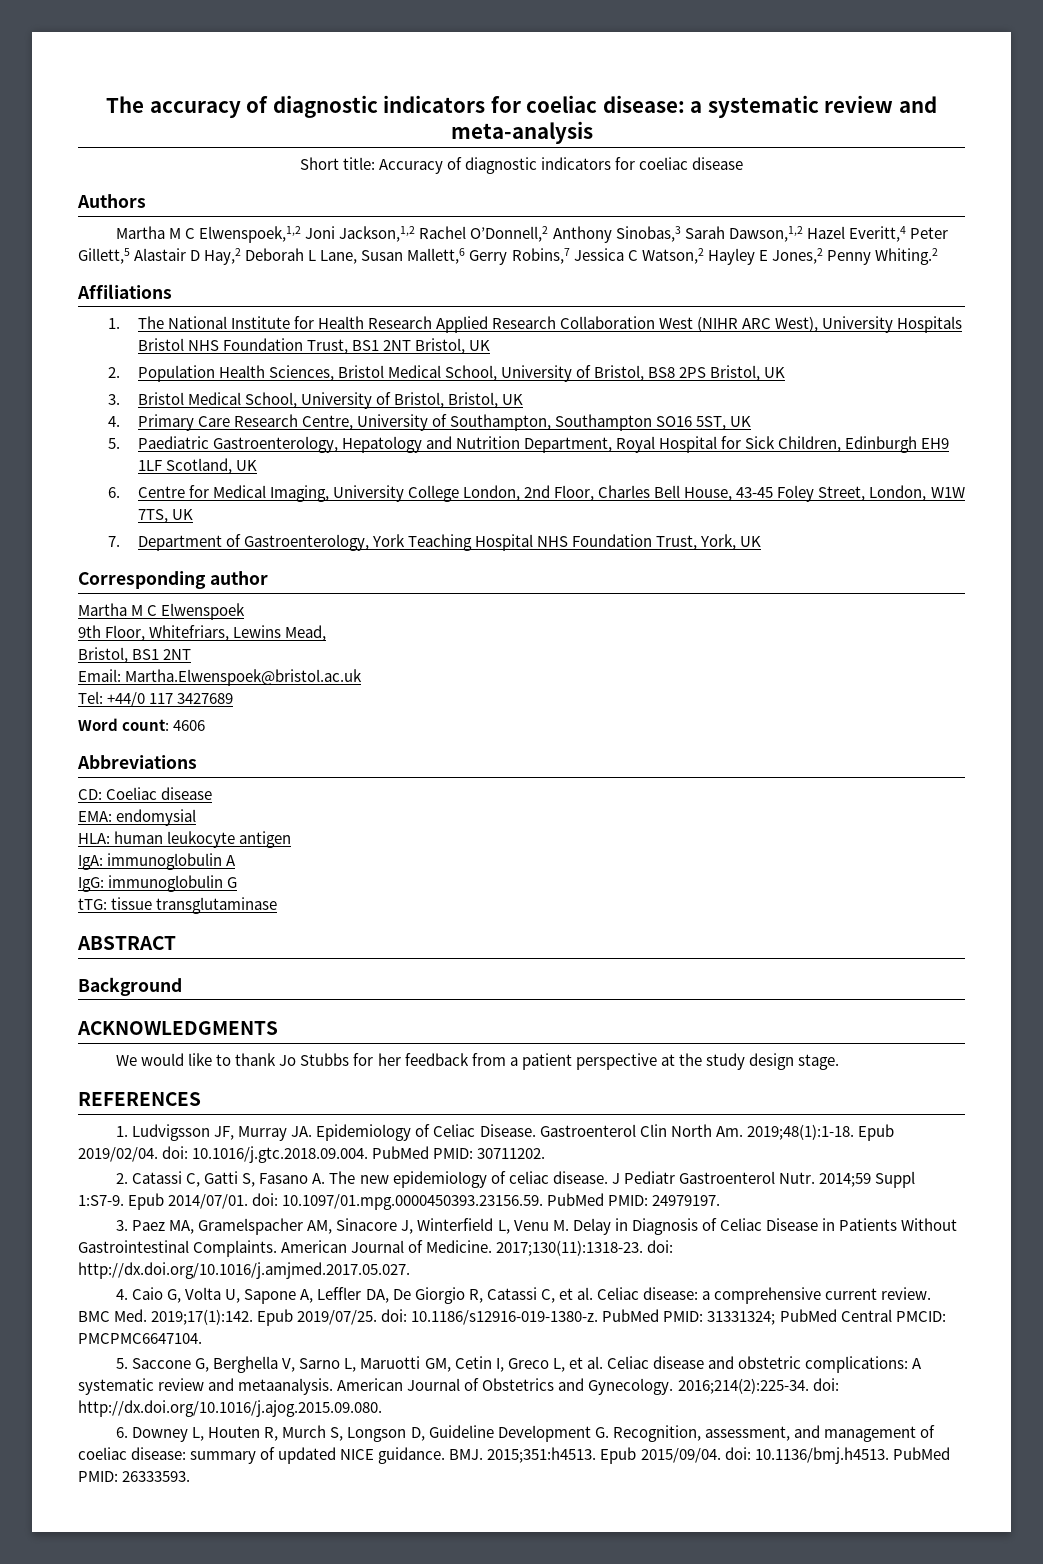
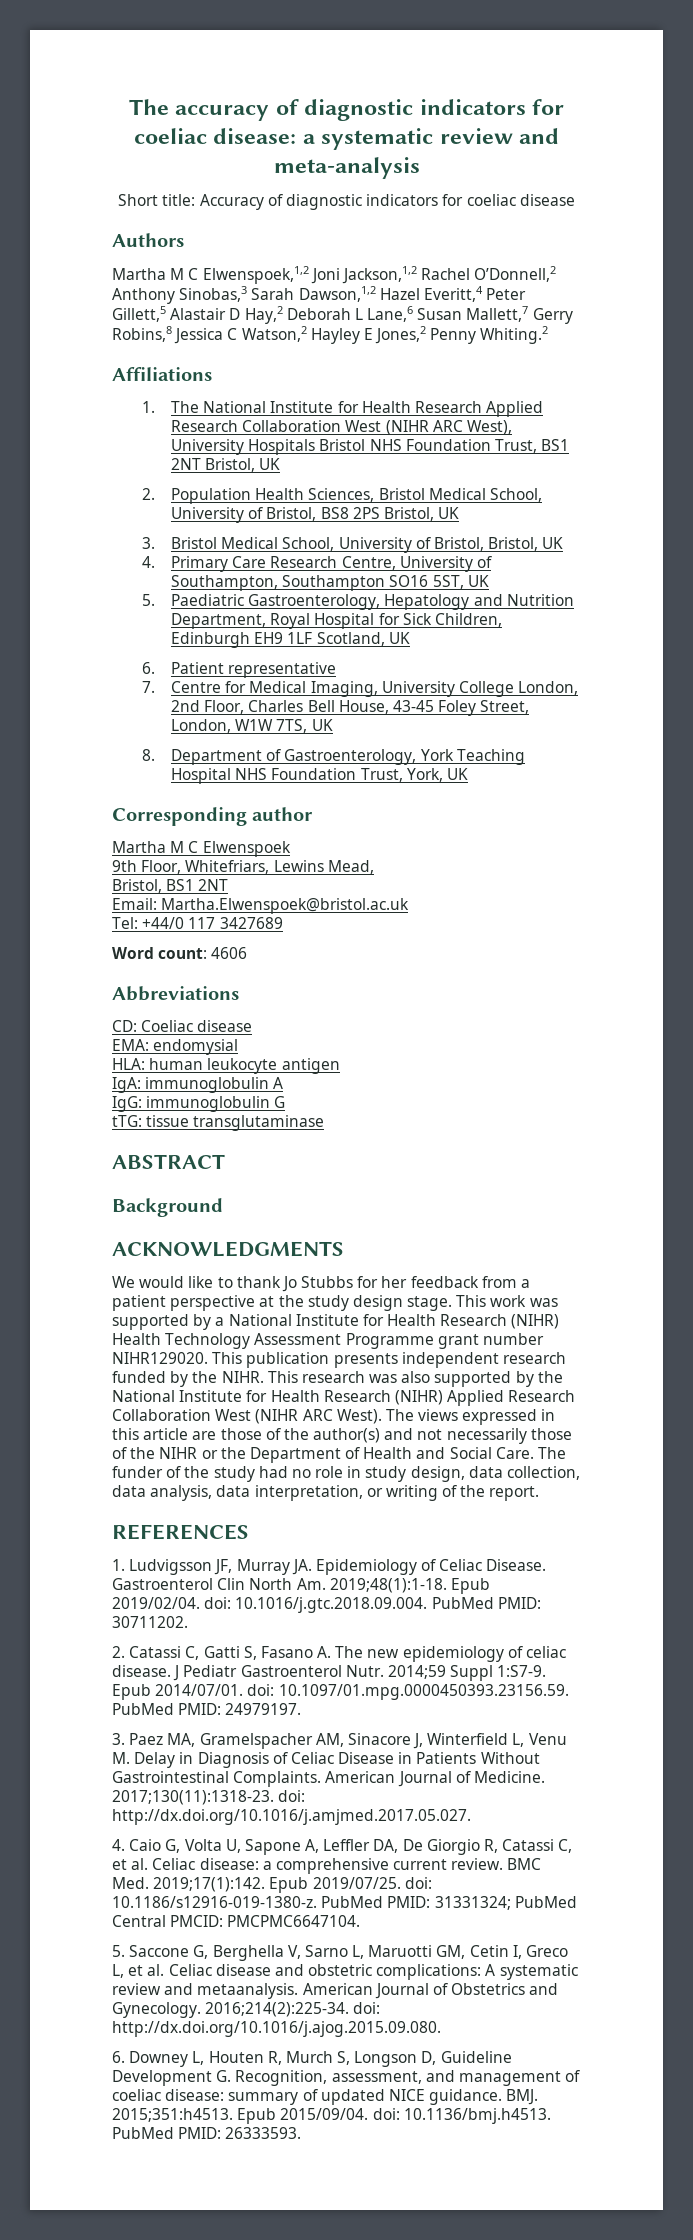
[320,248,570,265] Lane, Susan Mallett,6 Gerry Robins,7 -> [367,306,573,324] [112,326,172,342] Lane,6 Susan Mallett,7 Gerry Robins,8
(120, 492) none -> [171,662,337,678] [141,681,155,693] Patient representative // 7.
[107,536,120,547] 7. -> [141,749,155,761] 8.
(840, 1062) none -> [456,1295,558,1307] [112,1314,560,1330] [112,1333,544,1349] [112,1352,566,1368] [112,1371,563,1387] [112,1390,576,1406] [112,1409,556,1425] [112,1428,572,1444] [112,1447,567,1463] [112,1466,581,1482] [112,1485,540,1501] This work was supported by a National Institute for Health Research (NIHR) Health Technology Assessment Programme grant number NIHR129020. This publication presents independent research funded by the NIHR. This research was also supported by the National Institute for Health Research (NIHR) Applied Research Collaboration West (NIHR ARC West). The views expressed in this article are those of the author(s) and not necessarily those of the NIHR or the Department of Health and Social Care. The funder of the study had no role in study design, data collection, data analysis, data interpretation, or writing of the report.

